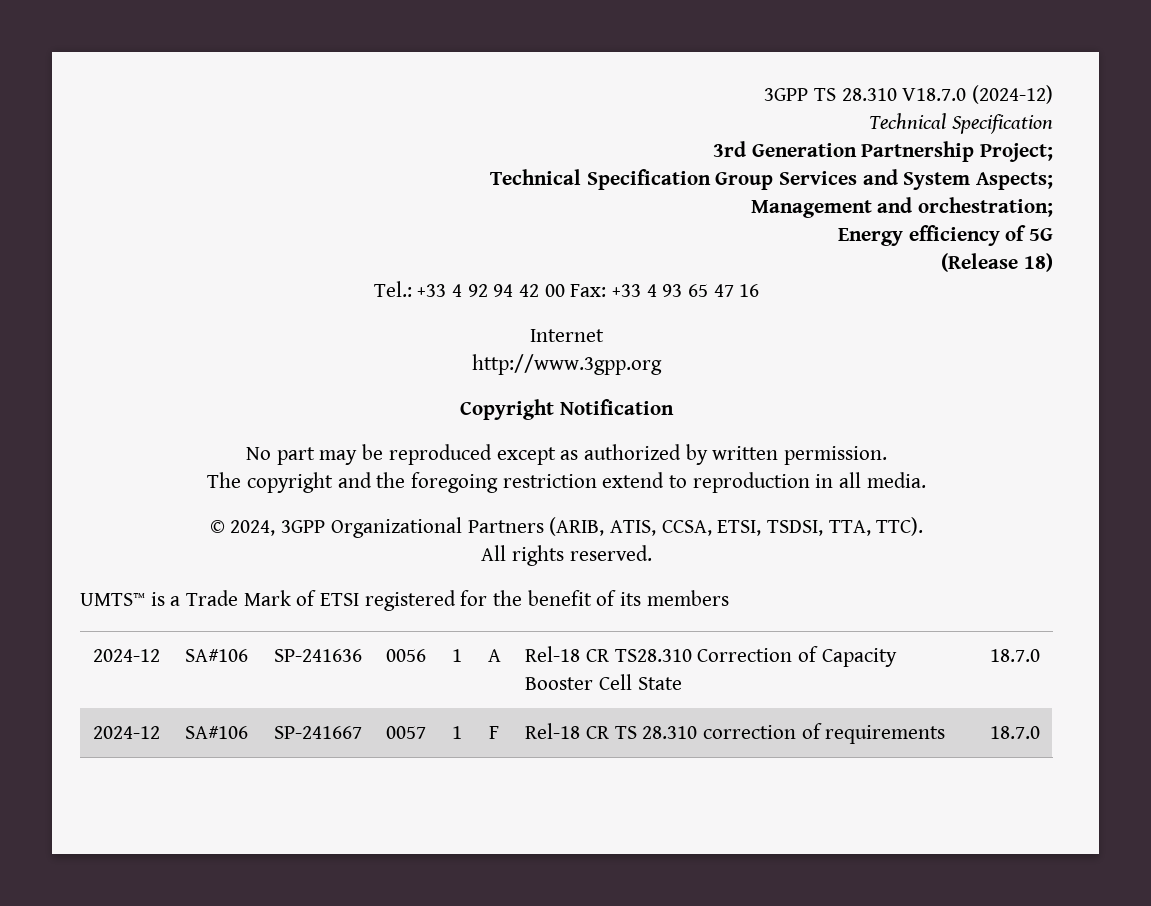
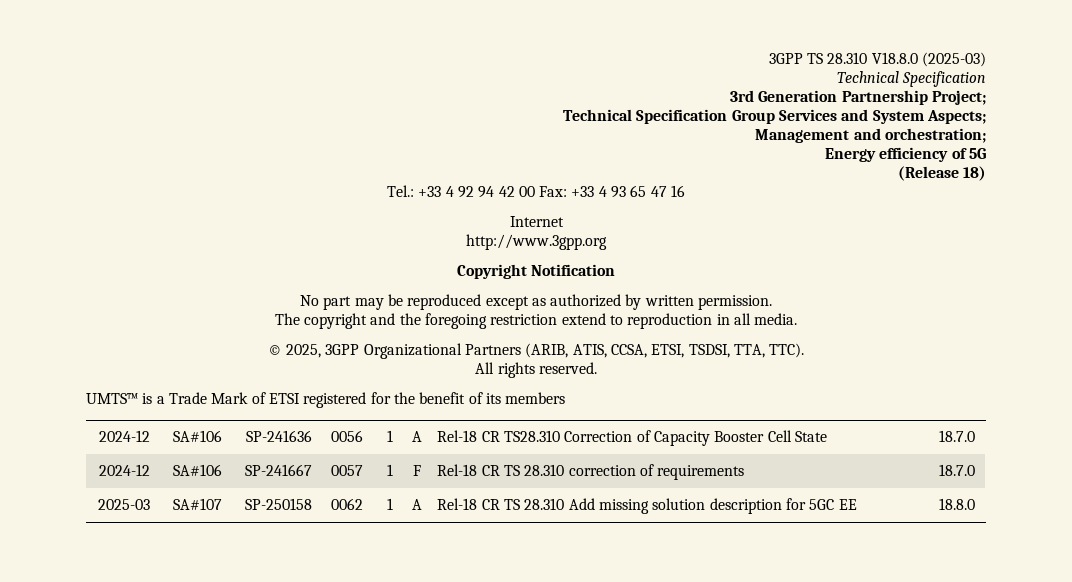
[902,85,1053,104] V18.7.0 (2024-12) -> [871,52,987,67] V18.8.0 (2025-03)
[230,520,276,536] 2024, -> [286,344,322,358] 2025,
(1040, 732) none -> [98,499,150,510] [172,498,222,510] [244,498,312,510] [331,498,364,510] [387,498,393,510] [411,499,422,510] [437,498,857,514] [938,498,975,510] // 2025-03 | SA#107 | SP-250158 | 0062 | 1 | A | Rel-18 CR TS 28.310 Add missing solution description for 5GC EE | 18.8.0

